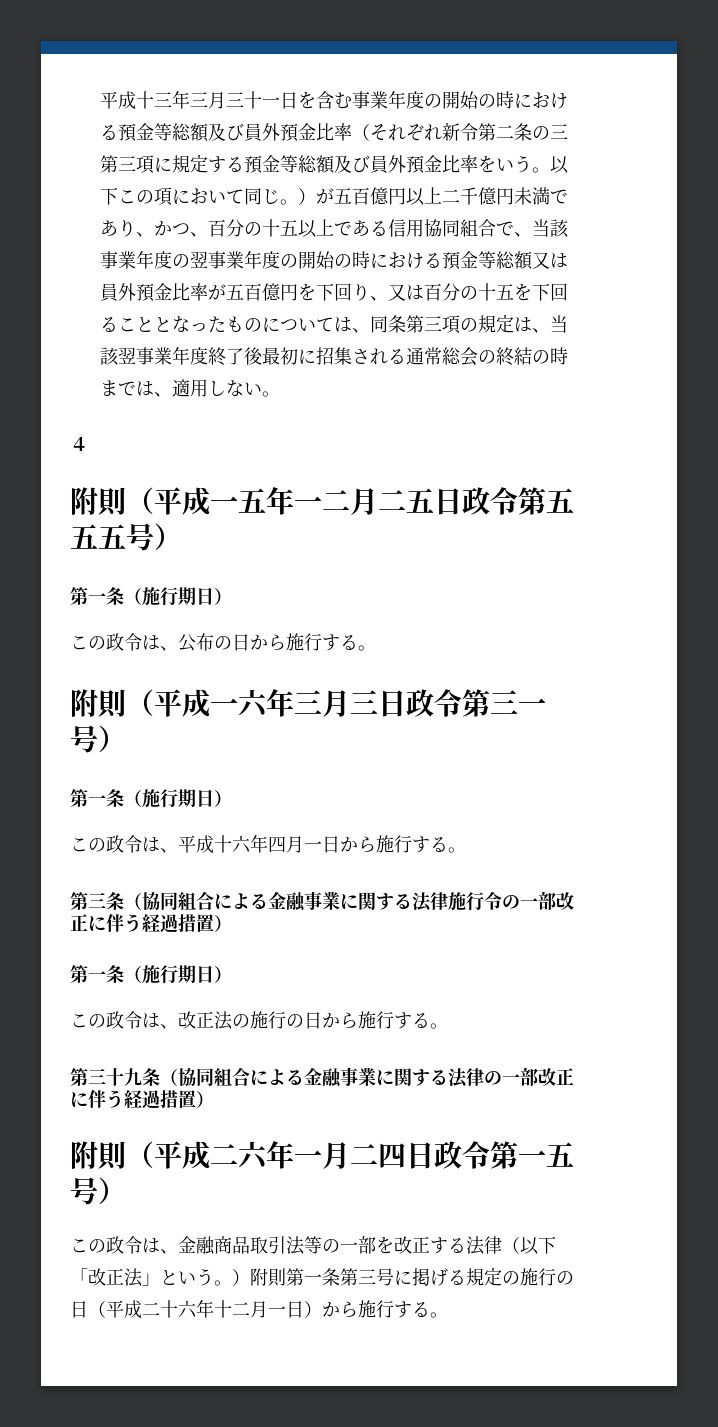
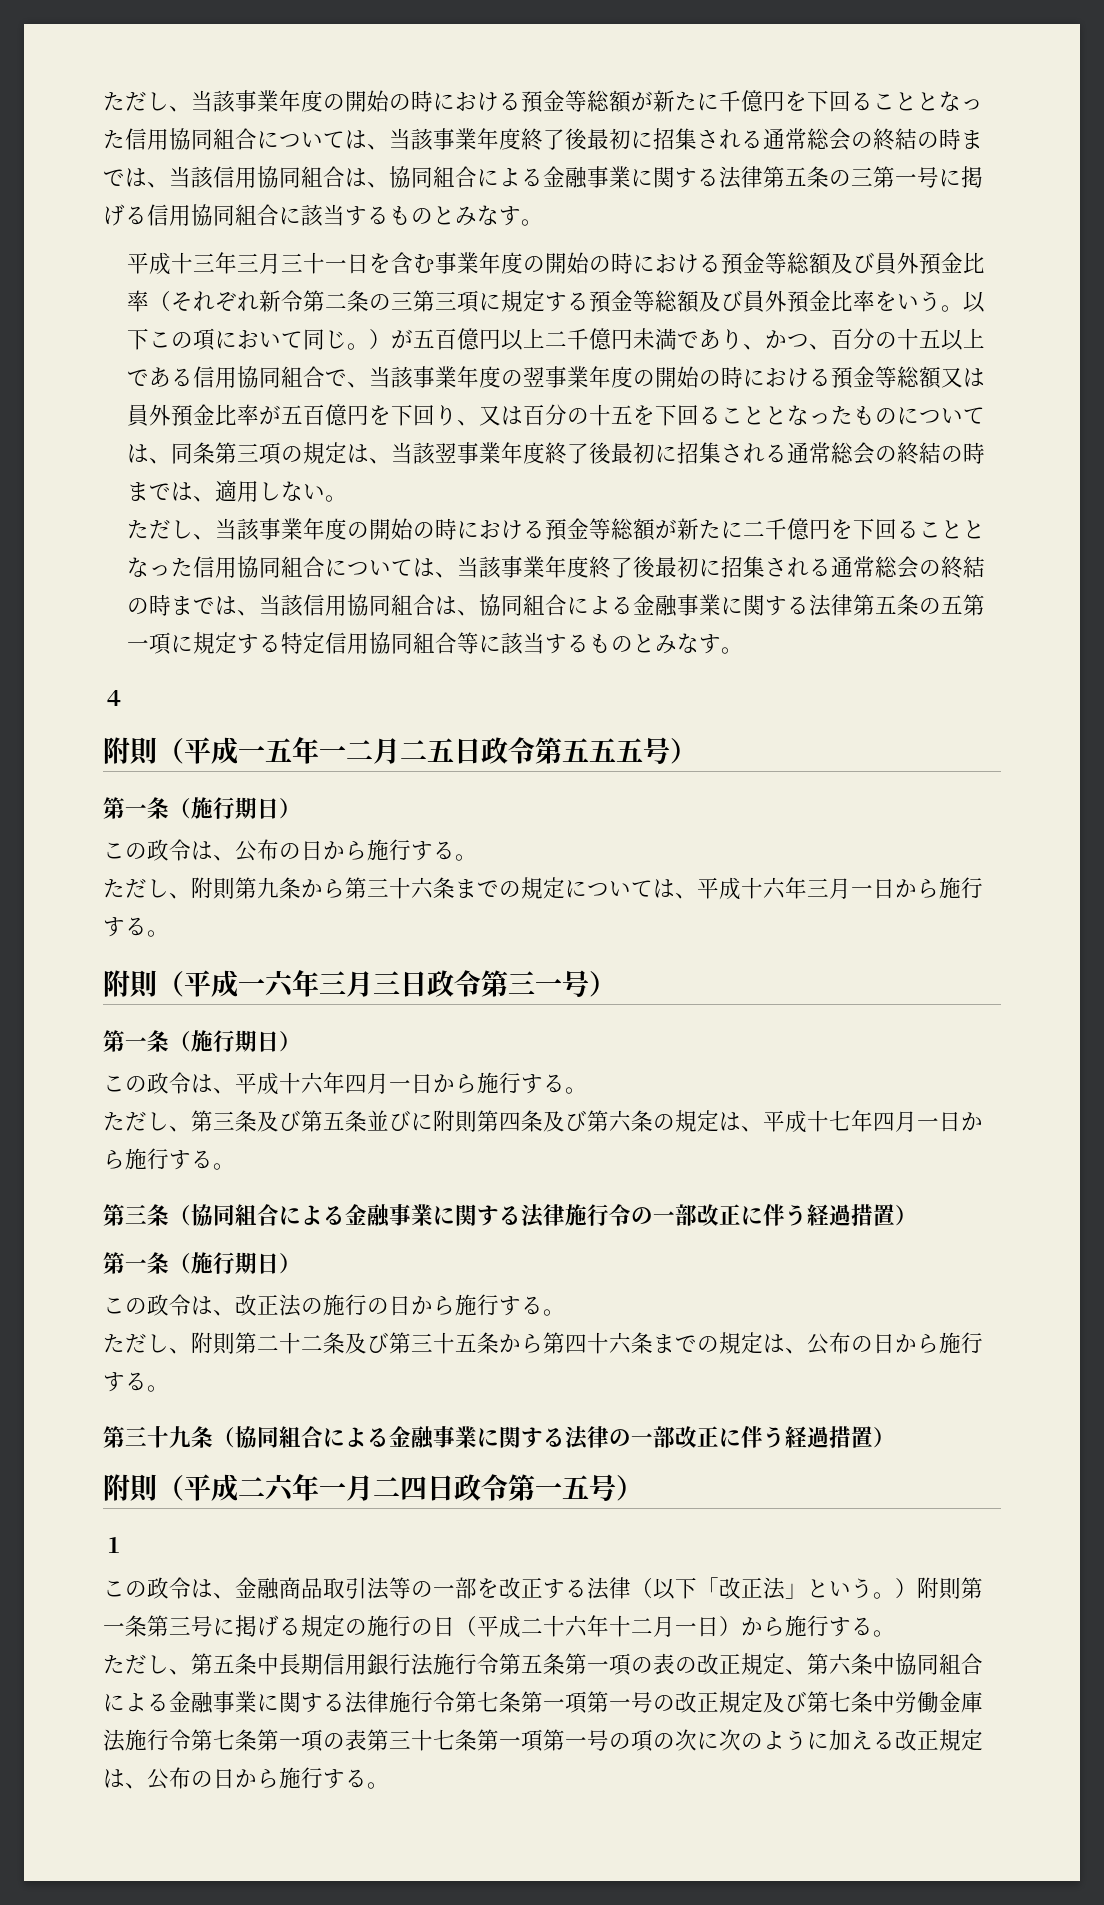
(100, 100) none -> [103,90,983,113] [103,128,983,151] [103,166,983,189] [103,204,543,227] ただし、当該事業年度の開始の時における預金等総額が新たに千億円を下回ることとなった信用協同組合については、当該事業年度終了後最初に招集される通常総会の終結の時までは、当該信用協同組合は、協同組合による金融事業に関する法律第五条の三第一号に掲げる信用協同組合に該当するものとみなす。 //
(281, 394) none -> [126,518,985,541] [126,556,985,579] [126,594,985,617] [126,632,743,655] // ただし、当該事業年度の開始の時における預金等総額が新たに二千億円を下回ることとなった信用協同組合については、当該事業年度終了後最初に招集される通常総会の終結の時までは、当該信用協同組合は、協同組合による金融事業に関する法律第五条の五第一項に規定する特定信用協同組合等に該当するものとみなす。
(376, 648) none -> [103,877,983,900] [103,917,169,937] // ただし、附則第九条から第三十六条までの規定については、平成十六年三月一日から施行する。
(466, 850) none -> [103,1110,983,1133] [103,1148,235,1170] // ただし、第三条及び第五条並びに附則第四条及び第六条の規定は、平成十七年四月一日から施行する。
(448, 1026) none -> [103,1332,983,1355] [103,1372,169,1392] // ただし、附則第二十二条及び第三十五条から第四十六条までの規定は、公布の日から施行する。
(126, 1190) none -> [103,1537,125,1553] // １
(448, 1315) none -> [103,1653,983,1676] [103,1691,983,1714] [103,1729,983,1752] [103,1767,389,1790] // ただし、第五条中長期信用銀行法施行令第五条第一項の表の改正規定、第六条中協同組合による金融事業に関する法律施行令第七条第一項第一号の改正規定及び第七条中労働金庫法施行令第七条第一項の表第三十七条第一項第一号の項の次に次のように加える改正規定は、公布の日から施行する。

